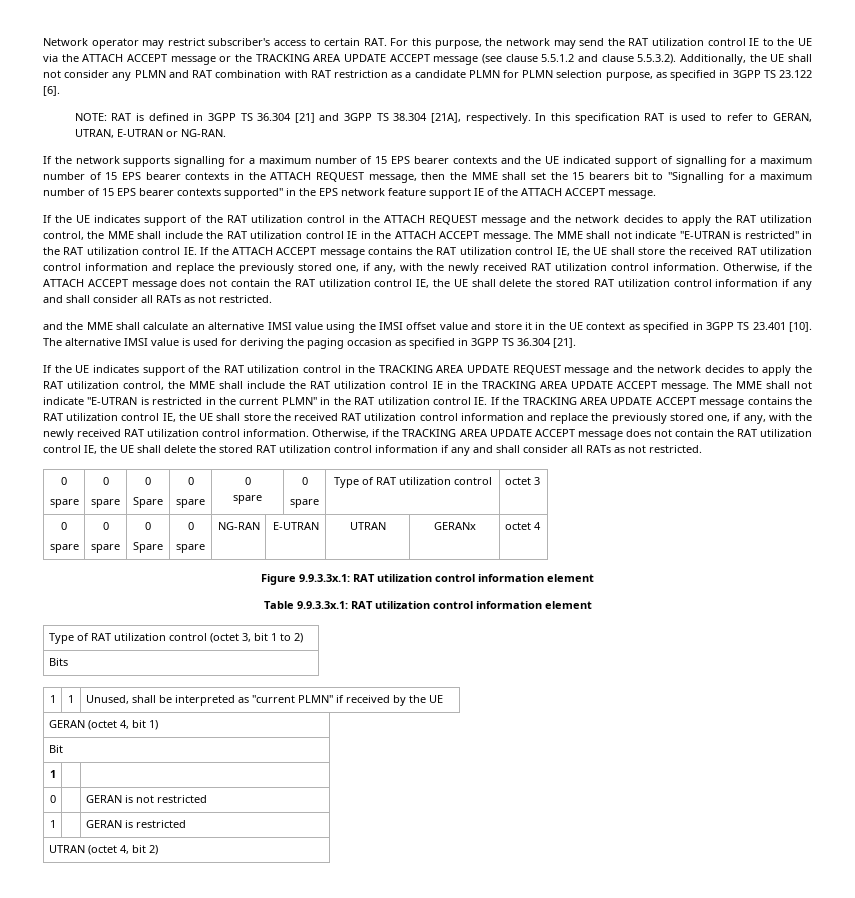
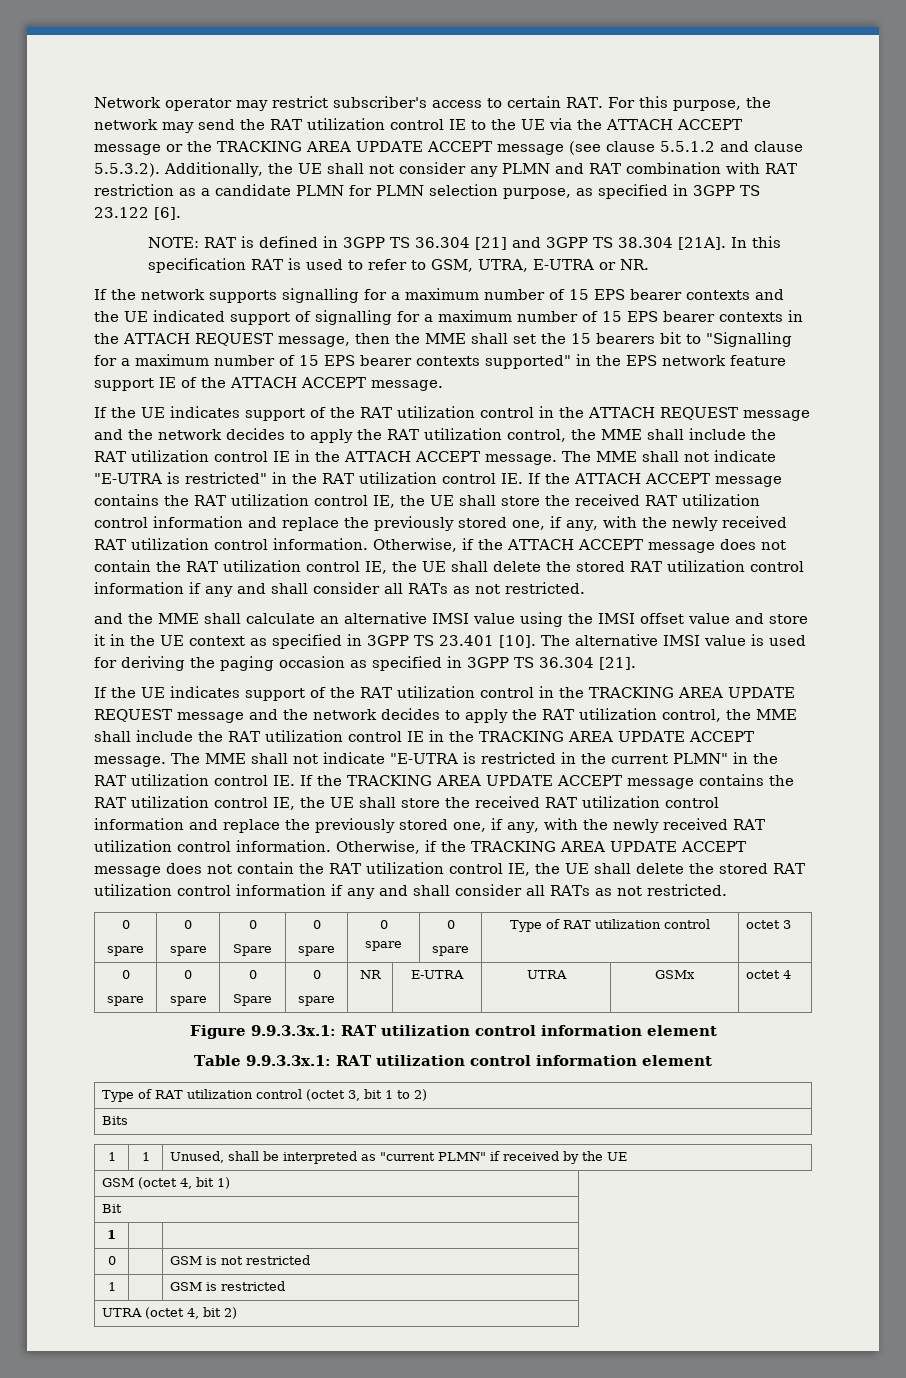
[430,113,531,124] [21A], respectively. -> [677,237,726,250] [21A].
[772,113,812,122] [74,129,226,138] GERAN, UTRAN, E-UTRAN or NG-RAN. -> [430,259,649,272] GSM, UTRA, E-UTRA or NR.
[679,231,730,239] "E-UTRAN -> [94,473,162,484] "E-UTRA
[87,397,138,405] "E-UTRAN -> [390,753,458,764] "E-UTRA
[217,522,260,530] [272,522,319,530] [349,522,386,530] [433,522,476,530] NG-RAN | E-UTRAN | UTRAN | GERANx -> [359,970,382,979] [411,970,464,979] [526,970,567,979] [655,970,695,979] NR | E-UTRA | UTRA | GSMx
[48,720,85,728] GERAN -> [101,1178,134,1187] GSM
[85,795,122,803] GERAN -> [169,1256,202,1265] GSM
[85,820,122,828] GERAN -> [169,1282,202,1291] GSM
[48,845,85,853] UTRAN -> [101,1308,142,1317] UTRA

